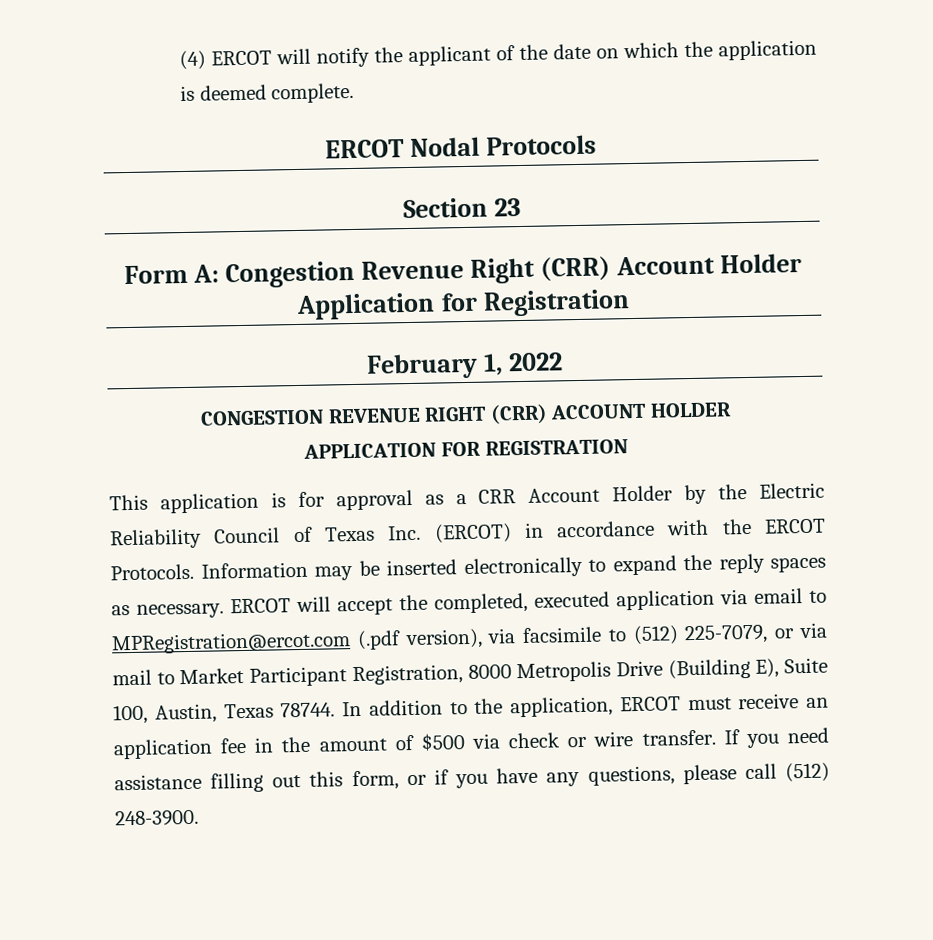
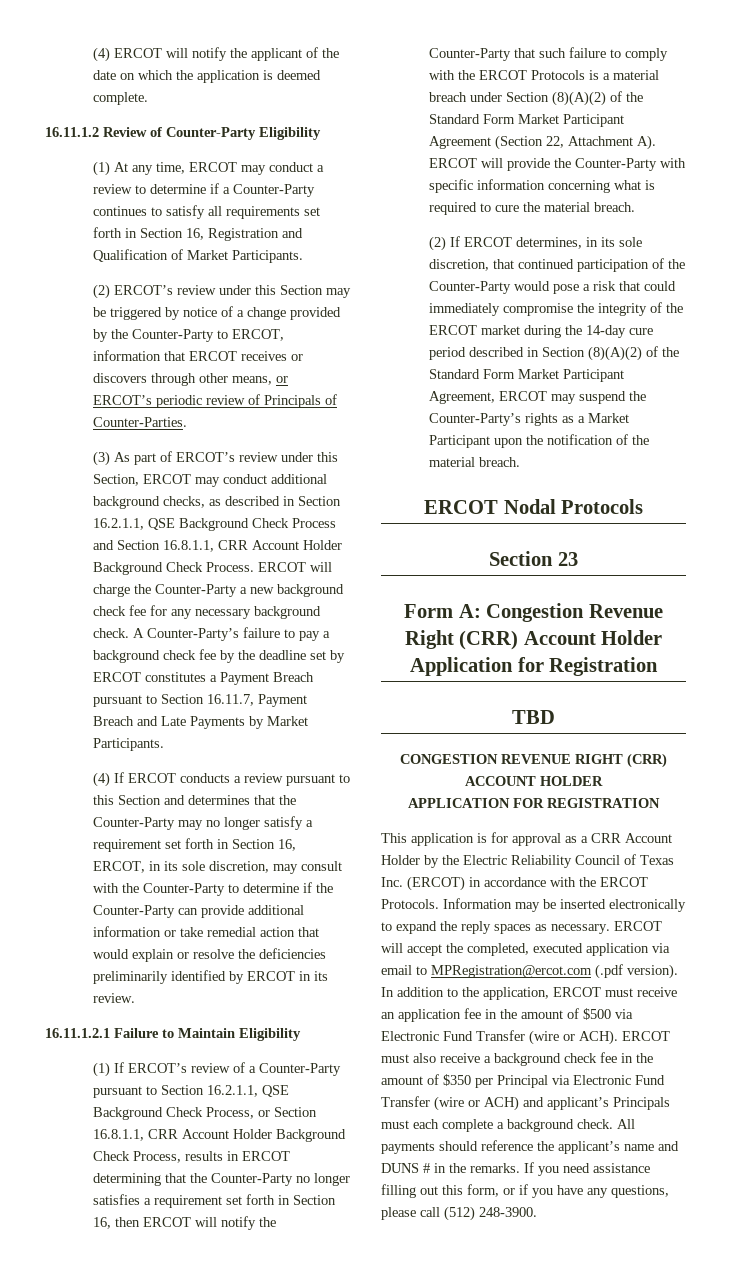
(355, 93) none -> [45,127,321,140] [92,161,324,176] [92,183,315,197] [92,205,320,219] [92,227,303,241] [92,249,303,263] [92,284,351,299] [92,306,341,320] [92,329,284,342] [92,350,303,361] [92,373,288,386] [92,394,337,408] [92,417,187,427] [92,451,338,466] [92,474,327,487] [92,496,341,509] [92,518,336,531] [92,540,342,552] [92,562,332,575] [92,584,344,597] [92,605,321,619] [92,627,330,641] [92,649,345,663] [92,672,314,685] [92,694,307,707] [92,716,308,729] [92,738,164,751] [92,772,350,787] [92,795,296,805] [92,816,313,830] [92,838,296,852] [92,861,342,874] [92,882,333,896] [92,905,304,918] [92,926,319,937] [92,948,326,962] [92,970,328,984] [92,993,135,1003] [45,1028,301,1041] [92,1062,341,1077] [92,1085,289,1098] [92,1107,317,1120] [92,1129,346,1142] [92,1151,290,1163] [92,1173,350,1186] [92,1194,336,1208] [92,1216,276,1230] [428,47,668,61] [428,70,659,80] [428,91,643,106] [428,114,624,127] [428,135,656,150] [428,158,686,171] [428,179,655,193] [428,202,635,215] [428,236,642,251] [428,258,685,272] [428,281,676,294] [428,302,683,316] [428,325,653,338] [428,346,679,361] [428,369,624,382] [428,391,646,404] [428,413,629,426] [428,434,649,448] [428,457,520,467] // 16.11.1.2 Review of Counter-Party Eligibility // (1) At any time, ERCOT may conduct a review to determine if a Counter-Party continues to satisfy all requirements set forth in Section 16, Registration and Qualification of Market Participants. // (2) ERCOT’s review under this Section may be triggered by notice of a change provided by the Counter-Party to ERCOT, information that ERCOT receives or discovers through other means, or ERCOT’s periodic review of Principals of Counter-Parties. // (3) As part of ERCOT’s review under this Section, ERCOT may conduct additional background checks, as described in Section 16.2.1.1, QSE Background Check Process and Section 16.8.1.1, CRR Account Holder Background Check Process. ERCOT will charge the Counter-Party a new background check fee for any necessary background check. A Counter-Party’s failure to pay a background check fee by the deadline set by ERCOT constitutes a Payment Breach pursuant to Section 16.11.7, Payment Breach and Late Payments by Market Participants. // (4) If ERCOT conducts a review pursuant to this Section and determines that the Counter-Party may no longer satisfy a requirement set forth in Section 16, ERCOT, in its sole discretion, may consult with the Counter-Party to determine if the Counter-Party can provide additional information or take remedial action that would explain or resolve the deficiencies preliminarily identified by ERCOT in its review. // 16.11.1.2.1 Failure to Maintain Eligibility // (1) If ERCOT’s review of a Counter-Party pursuant to Section 16.2.1.1, QSE Background Check Process, or Section 16.8.1.1, CRR Account Holder Background Check Process, results in ERCOT determining that the Counter-Party no longer satisfies a requirement set forth in Section 16, then ERCOT will notify the Counter-Party that such failure to comply with the ERCOT Protocols is a material breach under Section (8)(A)(2) of the Standard Form Market Participant Agreement (Section 22, Attachment A). ERCOT will provide the Counter-Party with specific information concerning what is required to cure the material breach. // (2) If ERCOT determines, in its sole discretion, that continued participation of the Counter-Party would pose a risk that could immediately compromise the integrity of the ERCOT market during the 14-day cure period described in Section (8)(A)(2) of the Standard Form Market Participant Agreement, ERCOT may suspend the Counter-Party’s rights as a Market Participant upon the notification of the material breach.
[365,352,564,380] February 1, 2022 -> [512,710,555,724] TBD
[404,622,829,650] [112,657,828,687] [113,702,336,725] version), via facsimile to (512) 225-7079, or via mail to Market Participant Registration, 8000 Metropolis Drive (Building E), Suite 100, Austin, Texas 78744. -> [627,964,678,979] version).
[508,729,716,749] check or wire transfer. -> [381,1030,670,1045] [381,1052,653,1066] [381,1074,665,1088] [381,1096,670,1111] [381,1119,635,1132] [381,1140,679,1154] [381,1163,520,1173] Electronic Fund Transfer (wire or ACH). ERCOT must also receive a background check fee in the amount of $350 per Principal via Electronic Fund Transfer (wire or ACH) and applicant’s Principals must each complete a background check. All payments should reference the applicant’s name and DUNS # in the remarks.

